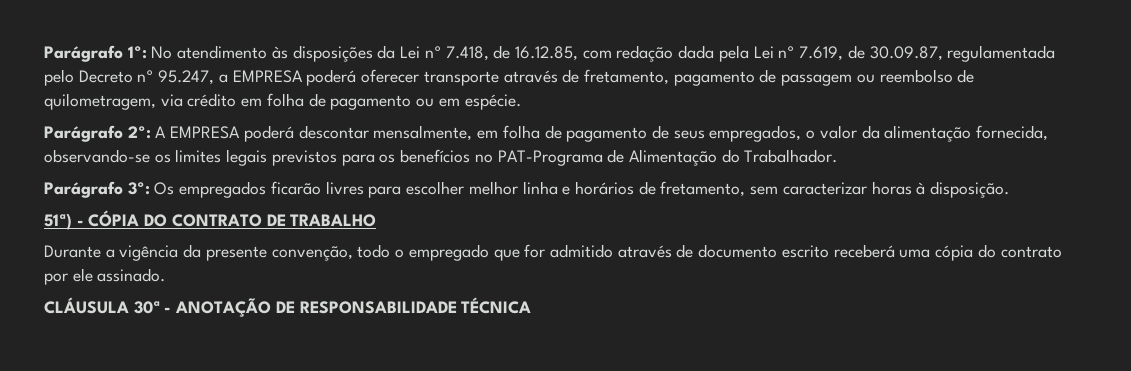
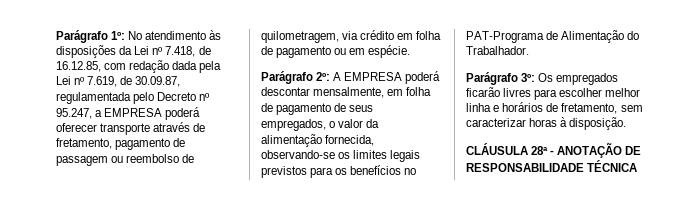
[44,210,377,230] [44,244,1062,261] [44,268,166,285] // 51ª) - CÓPIA DO CONTRATO DE TRABALHO // Durante a vigência da presente convenção, todo o empregado que for admitido através de documento escrito receberá uma cópia do contrato por ele assinado. -> (627, 123) none
[133,301,160,314] 30ª -> [531,146,549,155] 28ª

